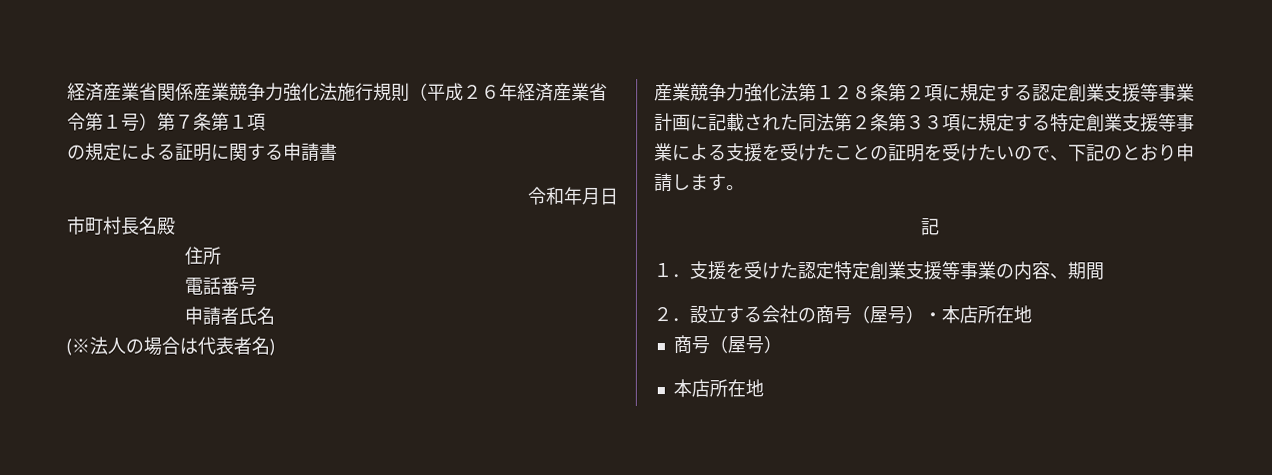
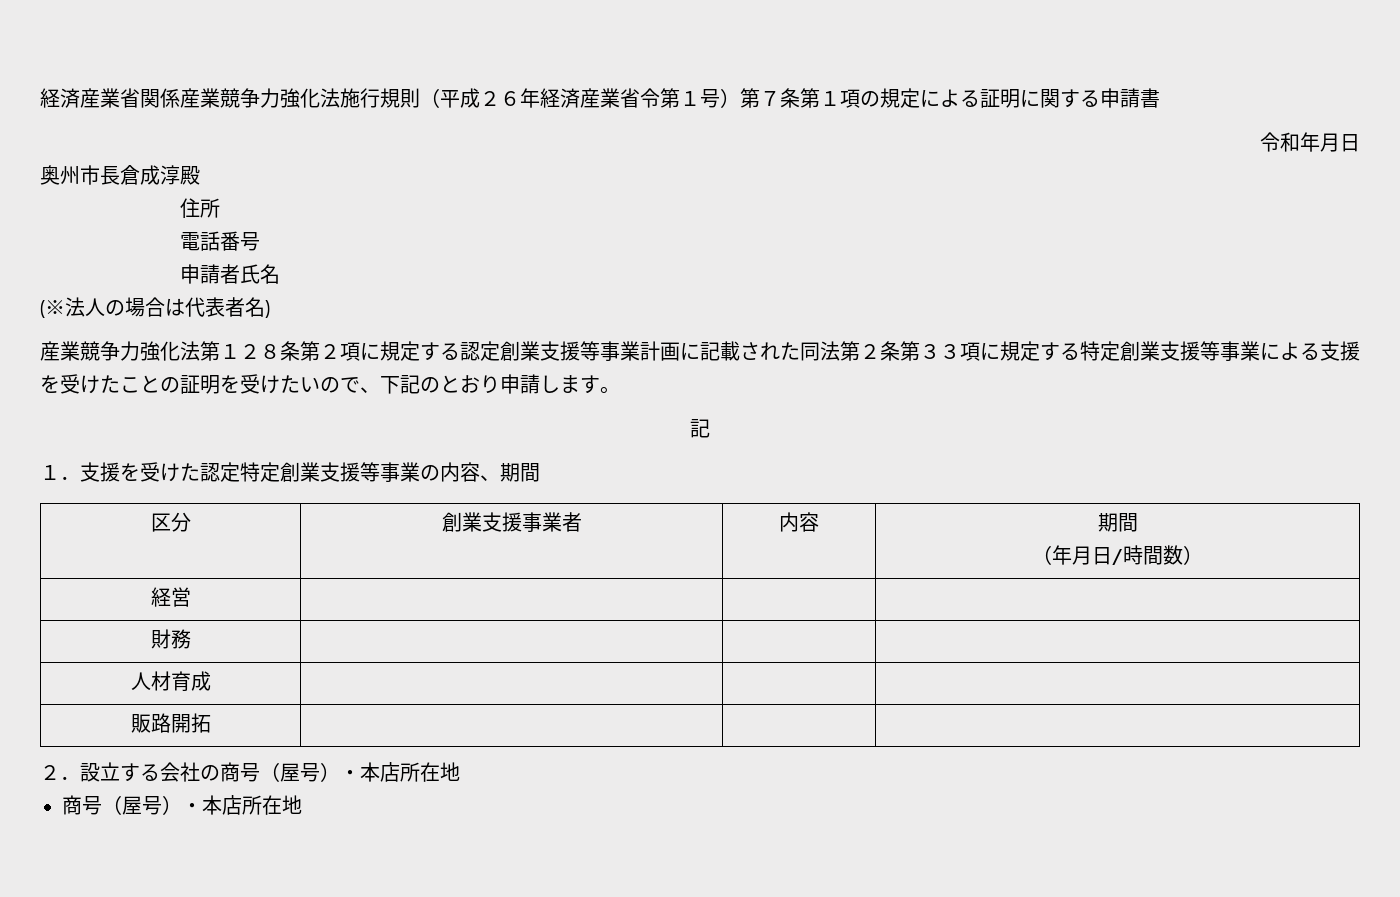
(266, 122) // -> (860, 98) none
[67,216,158,235] 市町村長名 -> [40,165,180,185] 奥州市長倉成淳
(1104, 271) none -> [150,512,191,532] [441,512,582,532] [779,512,819,532] [1097,513,1138,532] [1032,545,1203,565] [150,587,191,607] [150,629,191,649] [130,671,211,691] [130,713,211,733] // 区分 | 創業支援事業者 | 内容 | 期間 // （年月日/時間数） // 経営 | | | // 財務 | | | // 人材育成 | | | // 販路開拓 | | |
(782, 344) // -> [182,803,202,813] ・

